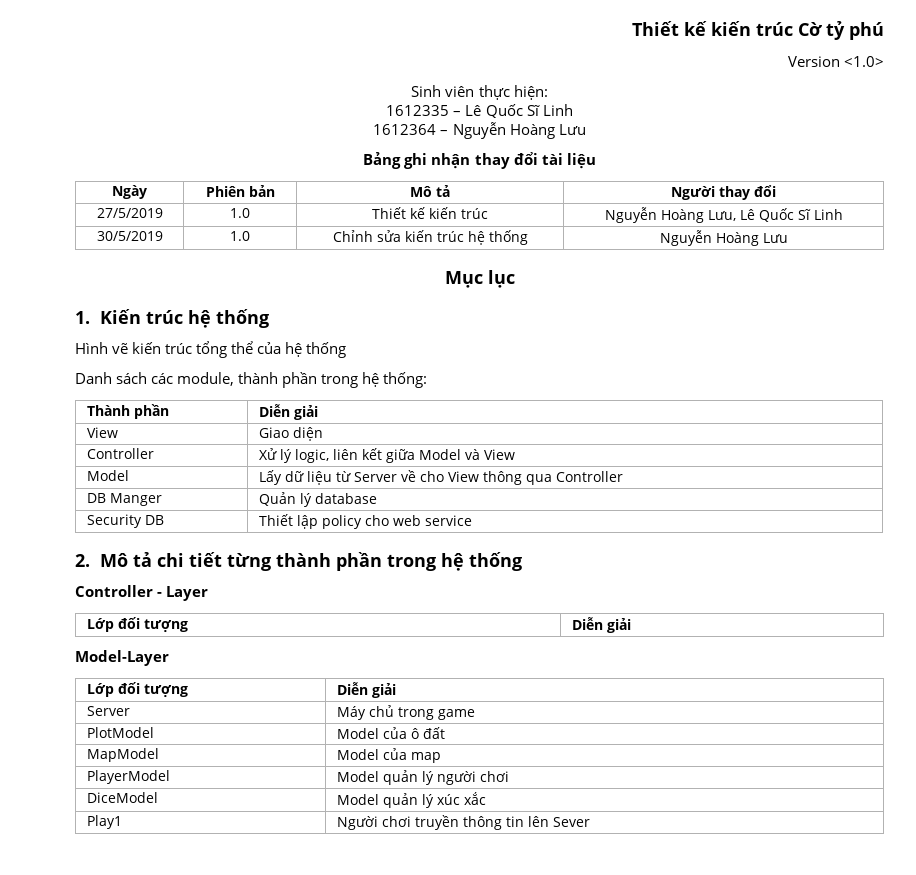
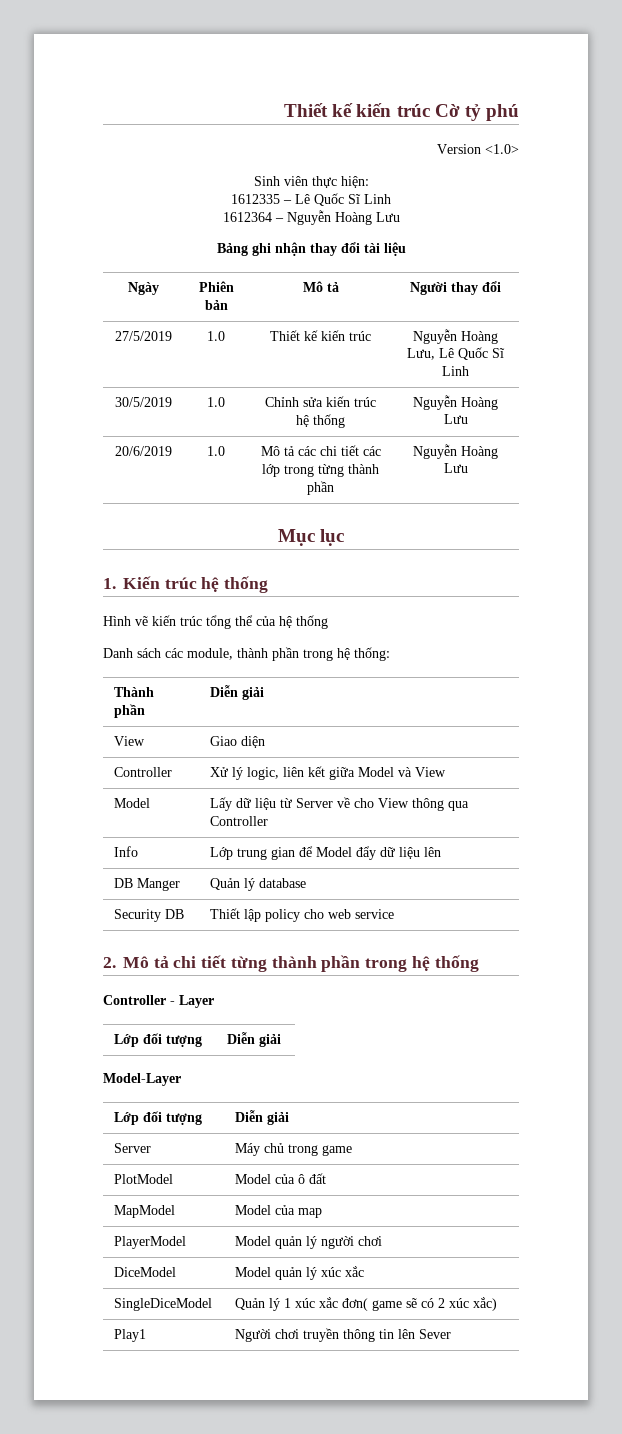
(788, 238) none -> [115,446,172,456] [207,446,225,456] [260,445,381,456] [262,464,379,477] [307,481,334,495] [413,444,498,459] [443,463,468,473] // 20/6/2019 | 1.0 | Mô tả các chi tiết các lớp trong từng thành phần | Nguyễn Hoàng Lưu
(623, 476) none -> [114,846,139,857] [210,846,442,860] // Info | Lớp trung gian để Model đẩy dữ liệu lên
(486, 798) none -> [114,1298,213,1311] [235,1297,498,1311] // SingleDiceModel | Quản lý 1 xúc xắc đơn( game sẽ có 2 xúc xắc)

